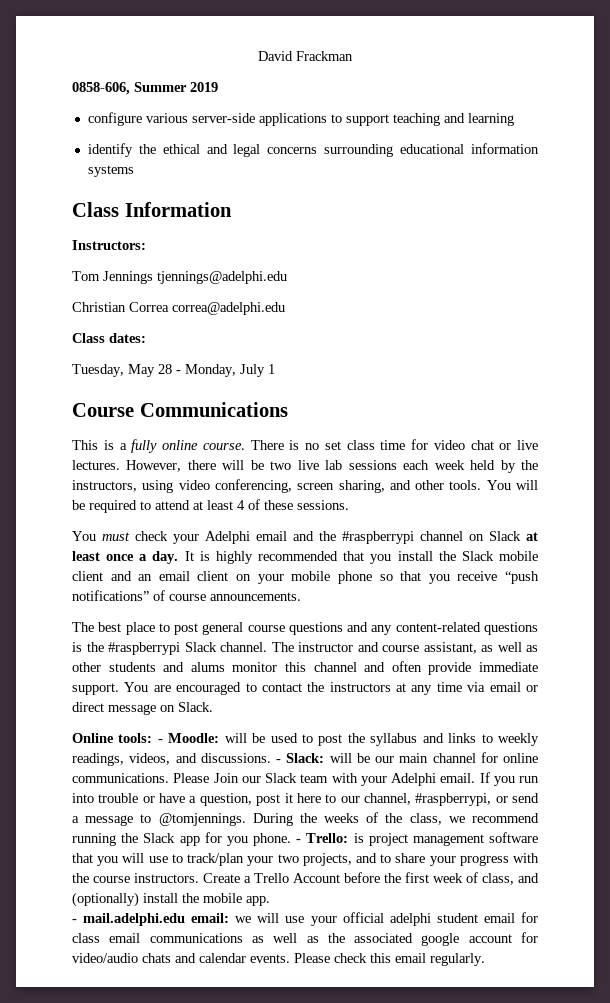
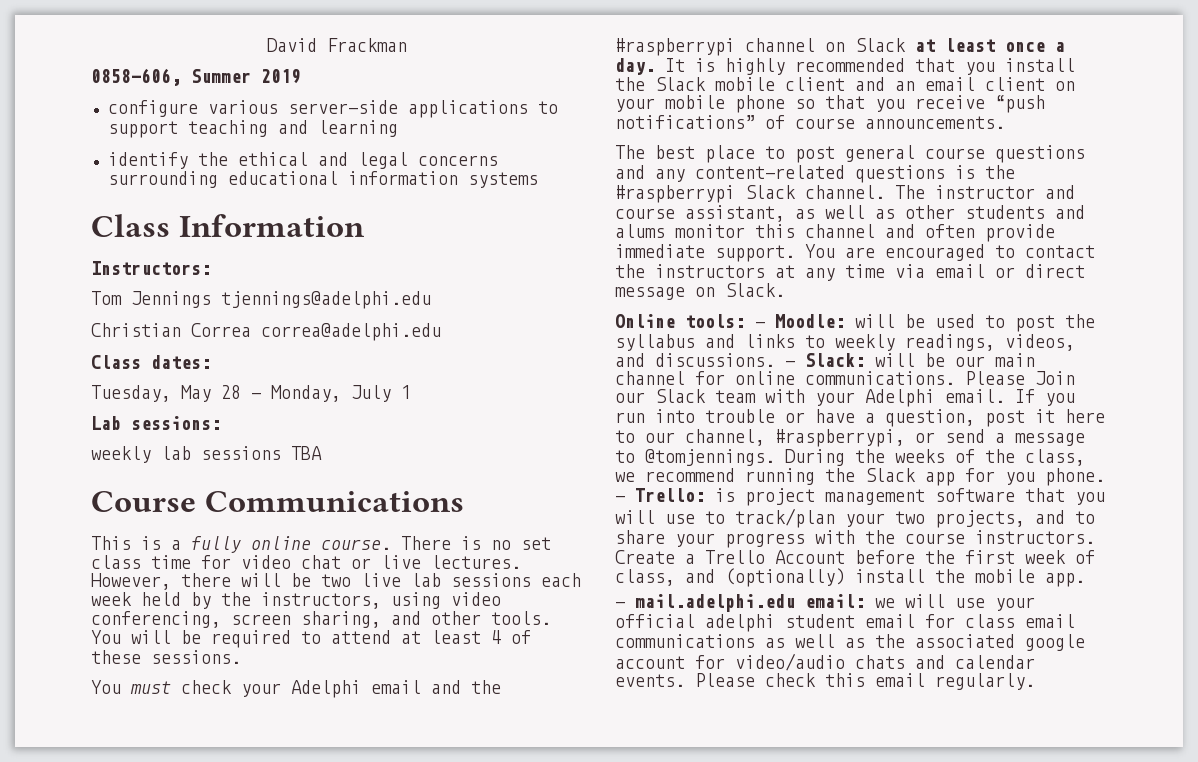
(275, 369) none -> [91,416,221,430] [91,446,322,463] // Lab sessions: // weekly lab sessions TBA

